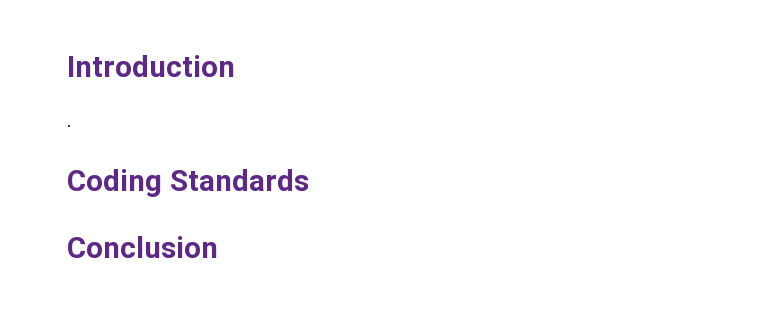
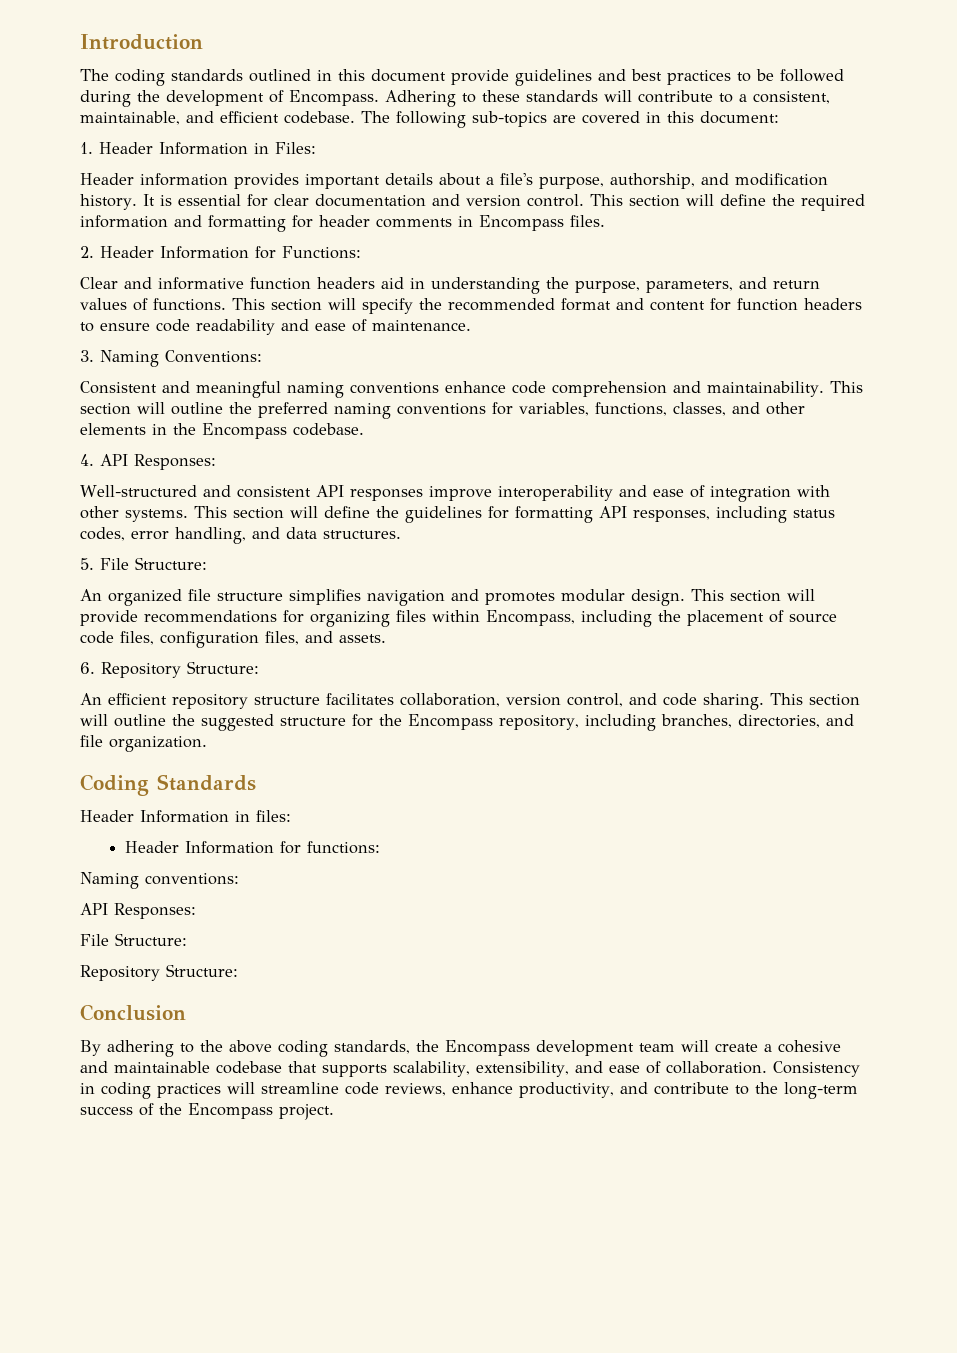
[67,124,72,127] [67,169,309,197] [67,236,218,258] . // Coding Standards // Conclusion -> [80,69,844,86] [80,90,830,107] [80,111,779,128] [80,142,316,155] [80,173,828,189] [80,194,865,211] [80,215,605,232] [80,246,361,259] [80,277,820,294] [80,298,862,314] [80,319,471,335] [80,350,262,367] [80,381,863,398] [80,402,805,419] [80,423,364,439] [80,454,216,470] [80,485,830,502] [80,506,835,523] [80,527,401,544] [80,557,207,570] [80,589,815,606] [80,610,837,627] [80,631,386,648] [80,661,259,678] [80,693,860,710] [80,714,854,731] [80,735,207,752] [80,774,256,796] [80,810,291,823] [124,841,380,854] [80,872,239,889] [80,903,196,919] [80,933,187,946] [80,964,238,981] [80,1004,186,1021] [80,1040,841,1057] [80,1061,860,1077] [80,1082,858,1099] [80,1103,334,1120] The coding standards outlined in this document provide guidelines and best practices to be followed during the development of Encompass. Adhering to these standards will contribute to a consistent, maintainable, and efficient codebase. The following sub-topics are covered in this document: // 1. Header Information in Files: // Header information provides important details about a file's purpose, authorship, and modification history. It is essential for clear documentation and version control. This section will define the required information and formatting for header comments in Encompass files. // 2. Header Information for Functions: // Clear and informative function headers aid in understanding the purpose, parameters, and return values of functions. This section will specify the recommended format and content for function headers to ensure code readability and ease of maintenance. // 3. Naming Conventions: // Consistent and meaningful naming conventions enhance code comprehension and maintainability. This section will outline the preferred naming conventions for variables, functions, classes, and other elements in the Encompass codebase. // 4. API Responses: // Well-structured and consistent API responses improve interoperability and ease of integration with other systems. This section will define the guidelines for formatting API responses, including status codes, error handling, and data structures. // 5. File Structure: // An organized file structure simplifies navigation and promotes modular design. This section will provide recommendations for organizing files within Encompass, including the placement of source code files, configuration files, and assets. // 6. Repository Structure: // An efficient repository structure facilitates collaboration, version control, and code sharing. This section will outline the suggested structure for the Encompass repository, including branches, directories, and file organization. // Coding Standards // Header Information in files: // Header Information for functions: // Naming conventions: // API Responses: // File Structure: // Repository Structure: // Conclusion // By adhering to the above coding standards, the Encompass development team will create a cohesive and maintainable codebase that supports scalability, extensibility, and ease of collaboration. Consistency in coding practices will streamline code reviews, enhance productivity, and contribute to the long-term success of the Encompass project.

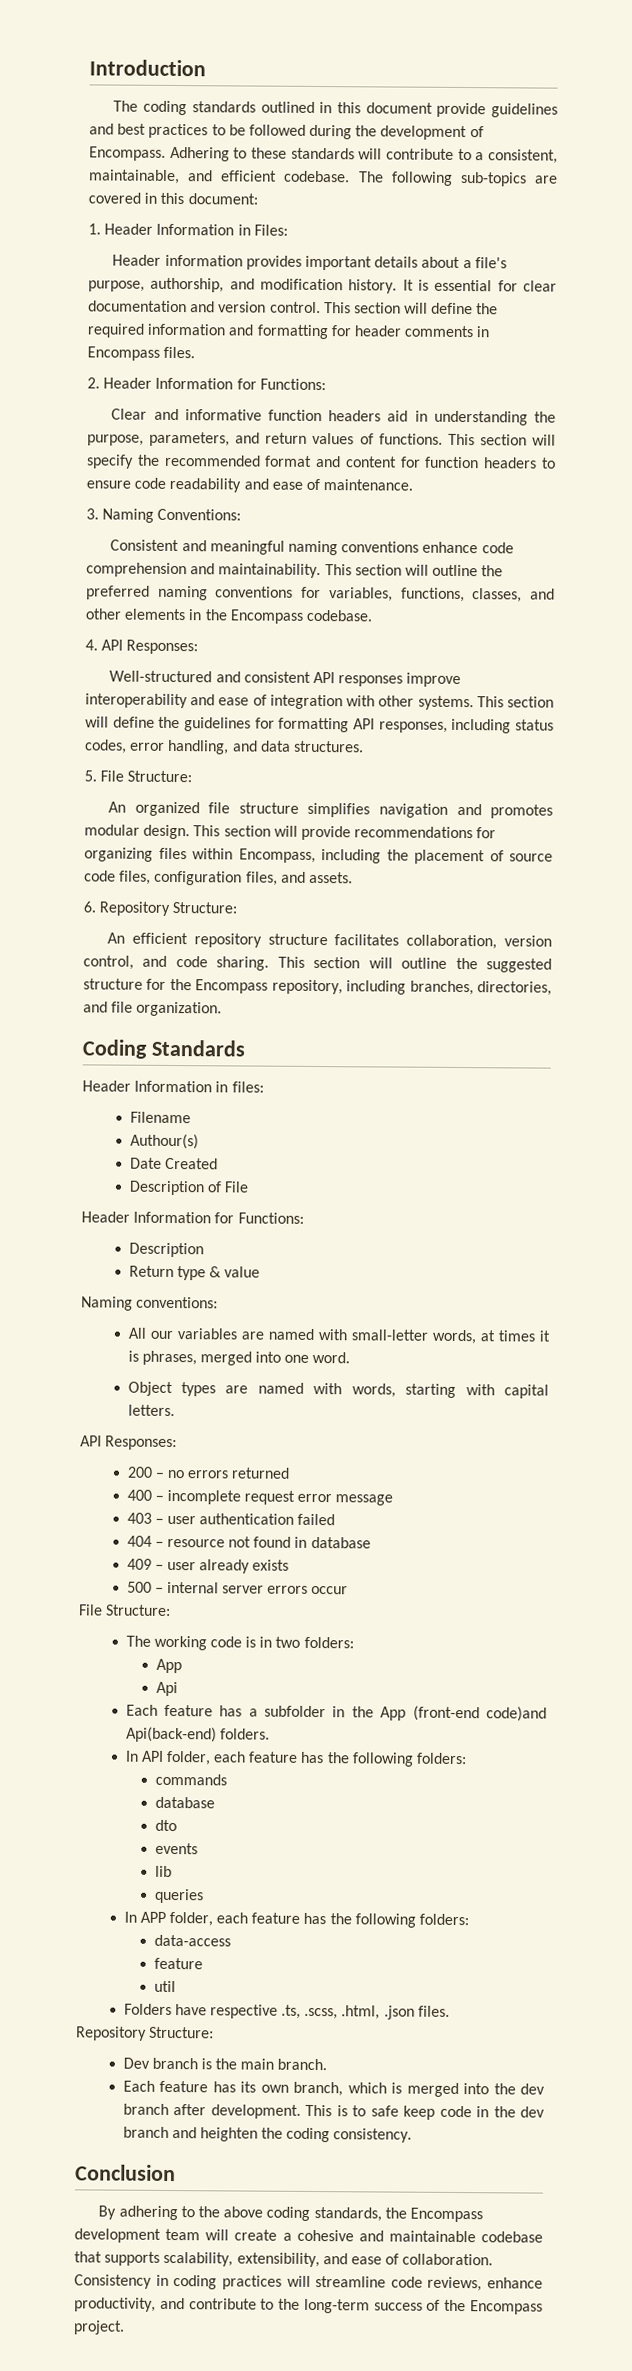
[124,841,380,854] [80,872,239,889] [80,903,196,919] [80,933,187,946] [80,964,238,981] Header Information for functions: // Naming conventions: // API Responses: // File Structure: // Repository Structure: -> [129,1111,191,1124] [129,1133,199,1150] [129,1157,218,1170] [128,1180,249,1196] [81,1211,304,1224] [128,1242,204,1258] [128,1265,261,1281] [81,1296,219,1311] [127,1327,550,1345] [127,1350,351,1366] [127,1381,549,1399] [127,1404,175,1417] [80,1435,178,1451] [126,1466,291,1479] [126,1489,394,1506] [126,1512,336,1526] [126,1535,371,1549] [126,1558,290,1574] [126,1581,349,1595] [78,1604,172,1616] [125,1635,354,1651] [155,1658,182,1674] [155,1681,178,1697] [125,1704,547,1722] [125,1726,270,1743] [124,1750,467,1767] [154,1773,227,1786] [154,1796,215,1809] [154,1819,177,1832] [154,1842,198,1855] [154,1865,172,1878] [153,1888,204,1904] [123,1911,469,1928] [153,1934,231,1947] [153,1957,203,1970] [153,1980,176,1993] [123,2003,450,2020] [76,2026,215,2041] [122,2057,328,2071] [122,2080,546,2098] [122,2103,546,2120] [122,2126,413,2143] Filename // Authour(s) // Date Created // Description of File // Header Information for Functions: // Description // Return type & value // Naming conventions: // All our variables are named with small-letter words, at times it is phrases, merged into one word. // Object types are named with words, starting with capital letters. // API Responses: // 200 – no errors returned // 400 – incomplete request error message // 403 – user authentication failed // 404 – resource not found in database // 409 – user already exists // 500 – internal server errors occur // File Structure: // The working code is in two folders: // App // Api // Each feature has a subfolder in the App (front-end code)and Api(back-end) folders. // In API folder, each feature has the following folders: // commands // database // dto // events // lib // queries // In APP folder, each feature has the following folders: // data-access // feature // util // Folders have respective .ts, .scss, .html, .json files. // Repository Structure: // Dev branch is the main branch. // Each feature has its own branch, which is merged into the dev branch after development. This is to safe keep code in the dev branch and heighten the coding consistency.

